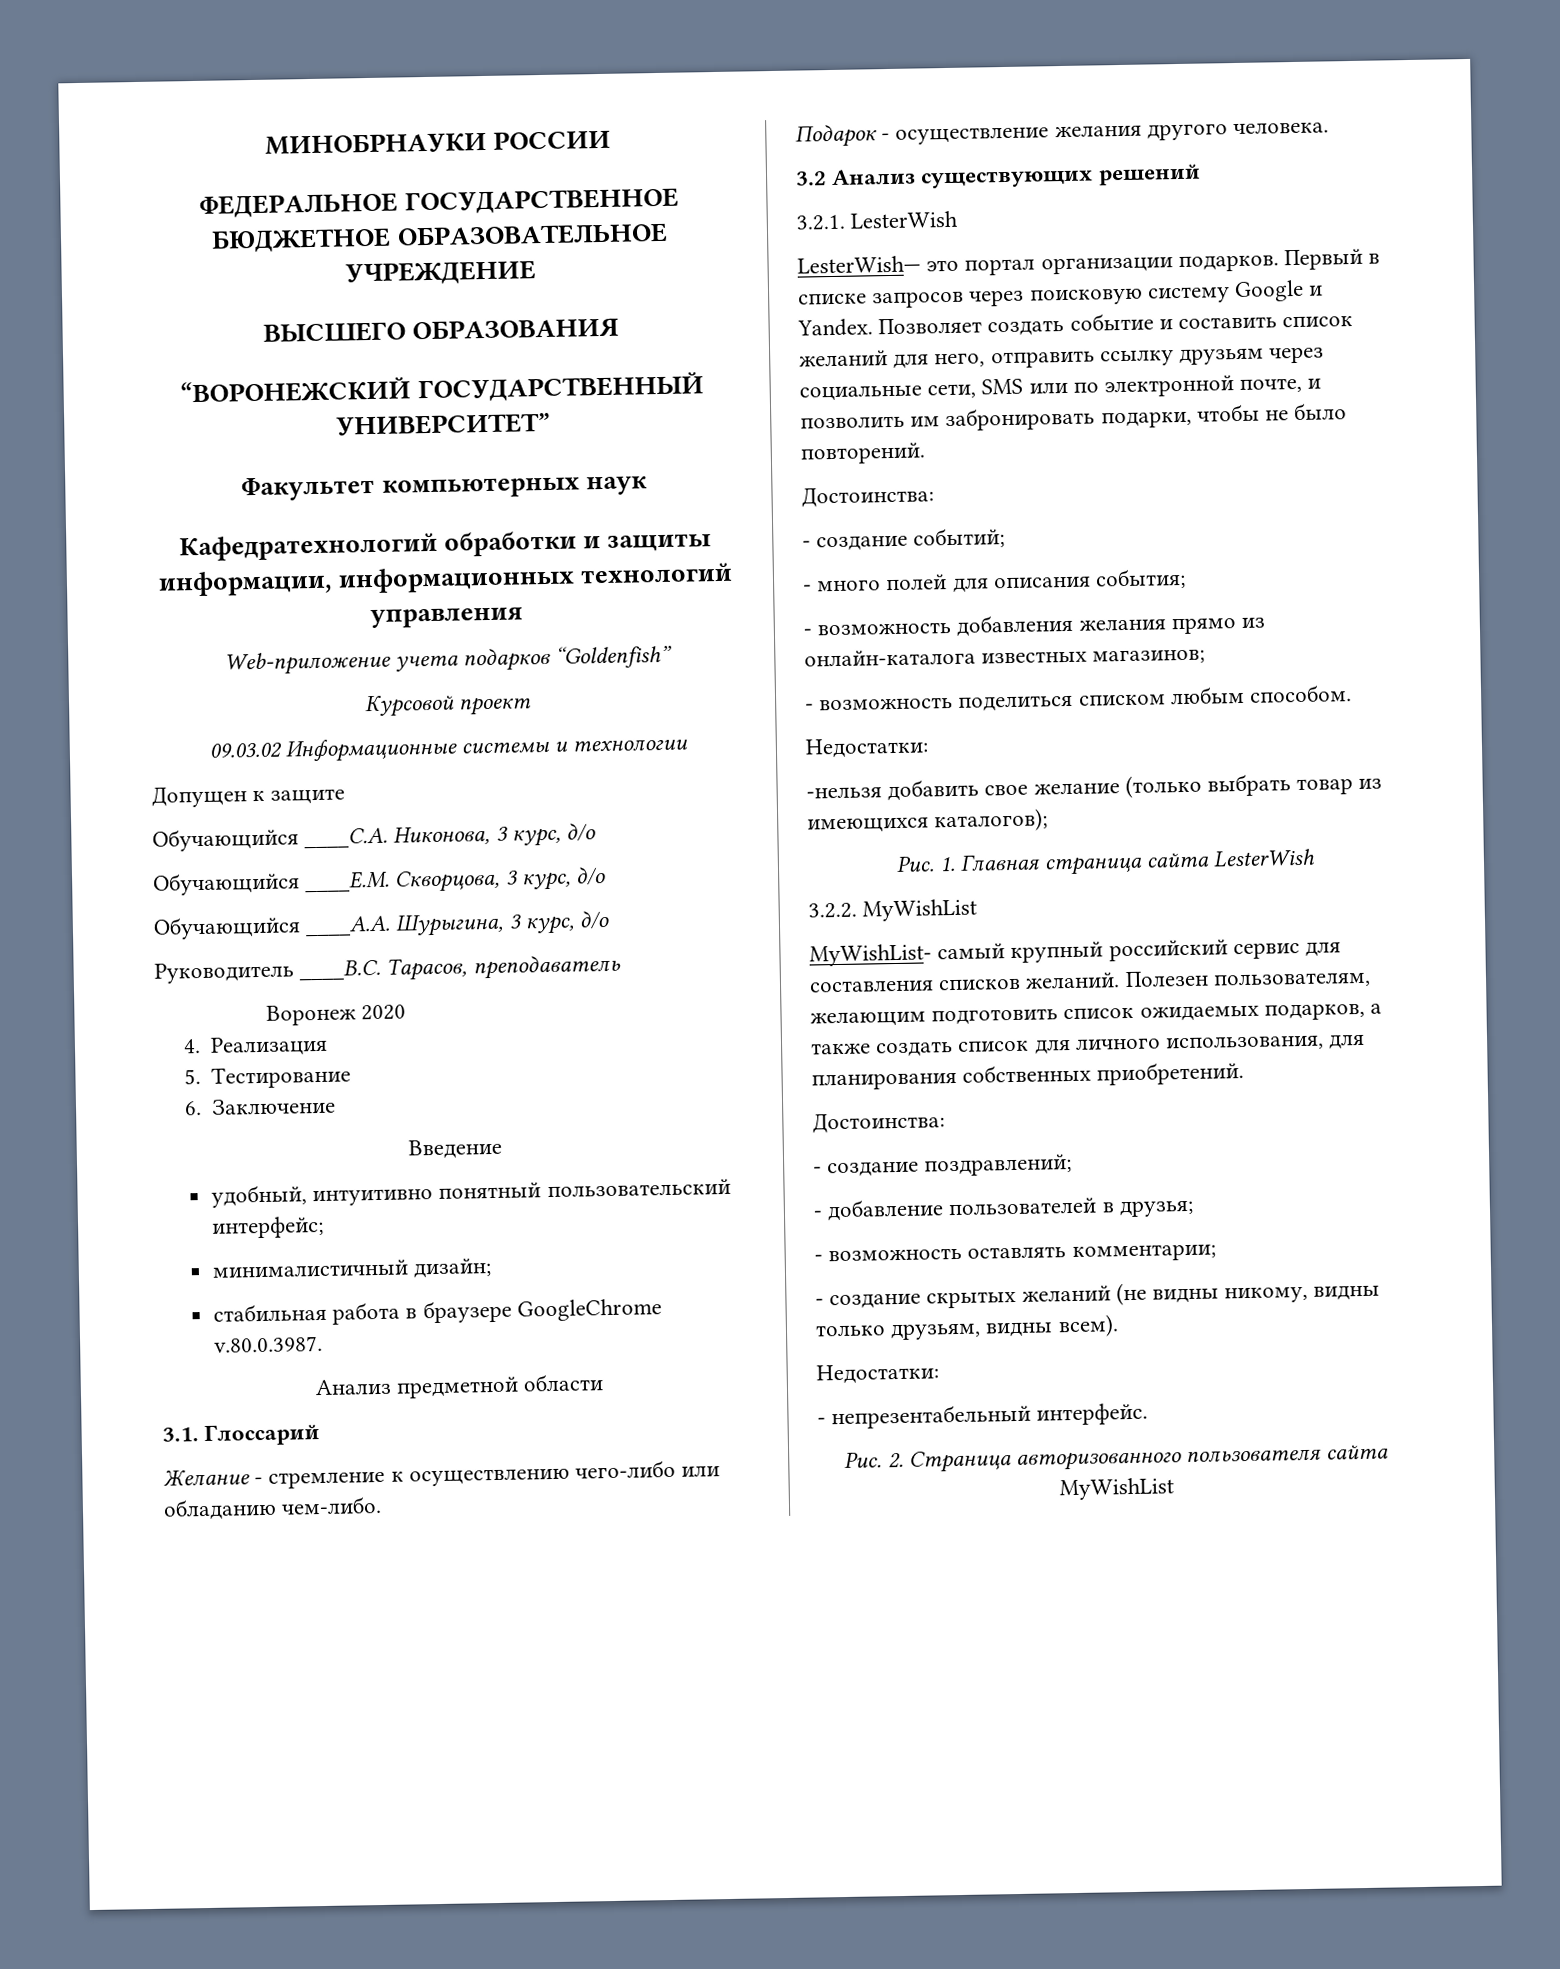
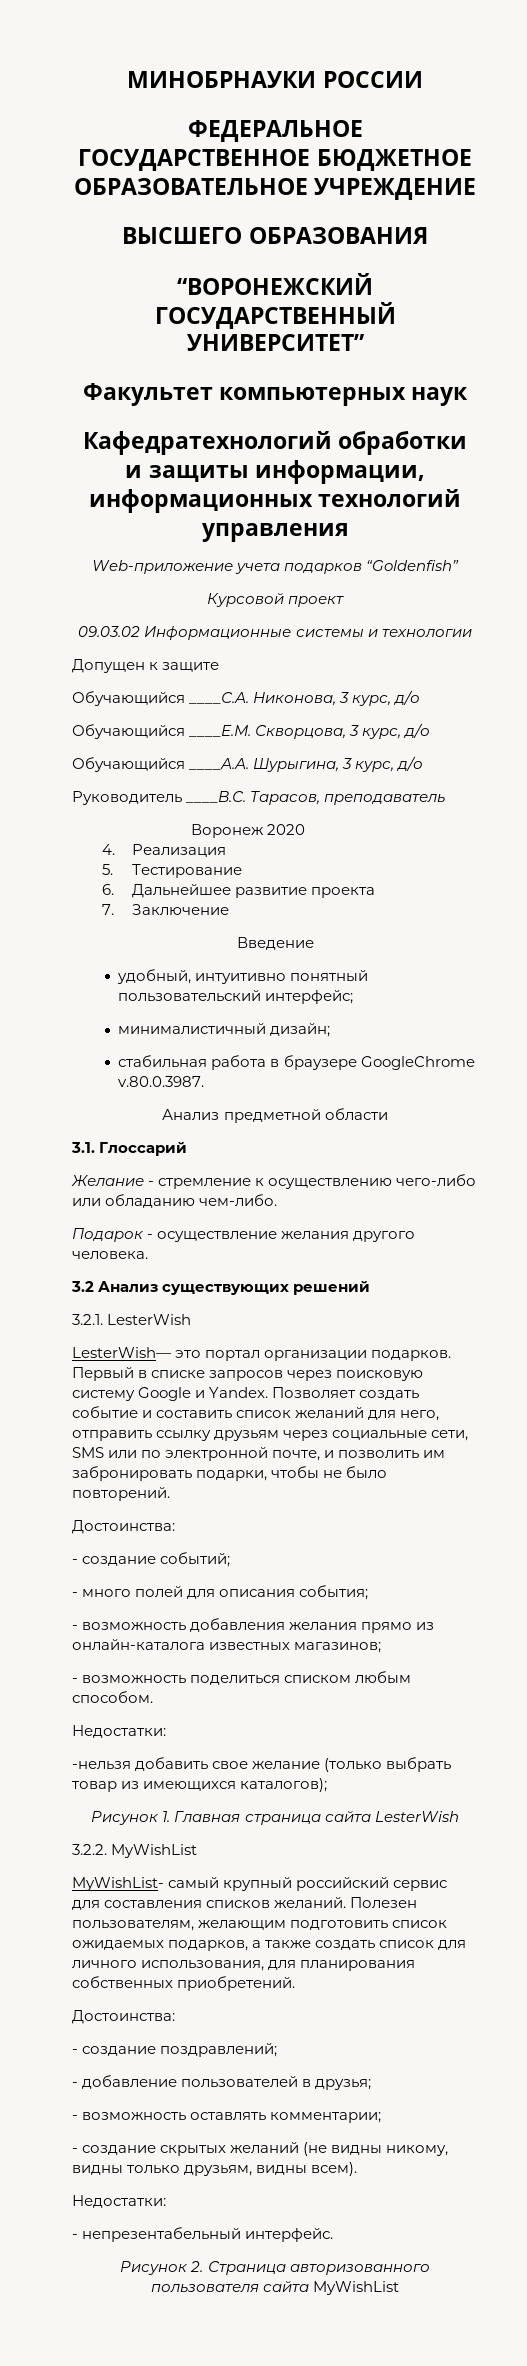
(202, 1108) none -> [131,884,375,898] [101,904,114,915] Дальнейшее развитие проекта // 7.
[895,855,935,872] Рис. -> [91,1811,160,1825] Рисунок
[844,1451,883,1468] Рис. -> [120,2261,189,2275] Рисунок

